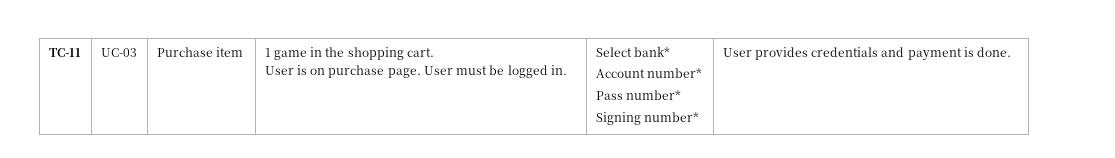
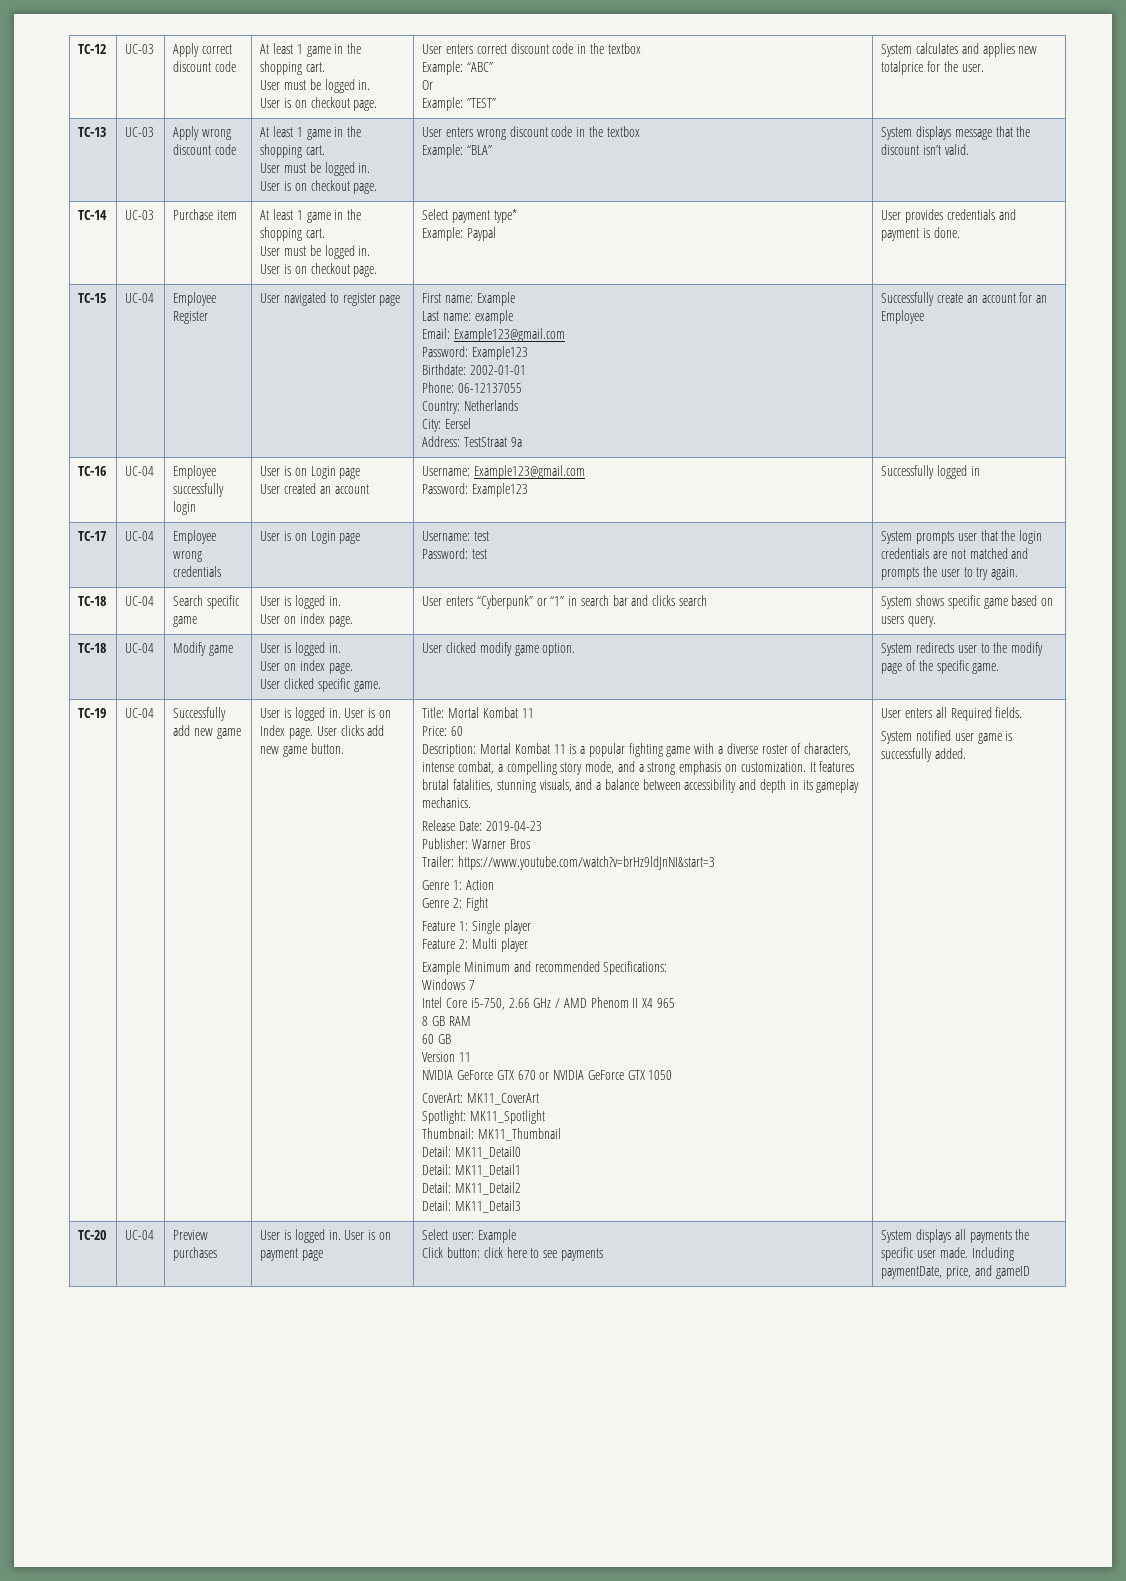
[48,48,81,57] [100,48,137,57] [156,47,243,57] [264,47,434,60] [264,65,567,78] [595,46,670,57] [595,68,702,78] [595,90,681,100] [595,112,699,125] TC-11 | UC-03 | Purchase item | 1 game in the shopping cart. // User is on purchase page. User must be logged in. | Select bank* // Account number* // Pass number* // Signing number* -> [78,44,107,54] [125,44,155,54] [173,43,232,57] [173,61,236,72] [260,43,362,57] [260,61,325,75] [260,79,371,93] [260,97,378,111] [422,43,641,54] [422,61,493,75] [422,80,434,90] [422,97,496,111] [881,43,1038,57] [881,61,984,75] [78,127,107,137] [125,127,155,137] [173,126,231,140] [173,144,236,155] [260,126,362,140] [260,144,325,158] [260,162,371,176] [260,180,378,194] [422,126,640,140] [422,144,492,158] [881,126,1031,140] [881,144,969,155] [78,210,108,220] [125,210,155,220] [173,209,237,220] [260,209,362,223] [260,227,325,241] [260,245,371,259] [260,263,378,277] [422,209,517,223] [422,227,496,241] TC-12 | UC-03 | Apply correct discount code | At least 1 game in the shopping cart. // User must be logged in. // User is on checkout page. | User enters correct discount code in the textbox // Example: “ABC” // Or // Example: ”TEST” | System calculates and applies new totalprice for the user. // TC-13 | UC-03 | Apply wrong discount code | At least 1 game in the shopping cart. // User must be logged in. // User is on checkout page. | User enters wrong discount code in the textbox // Example: “BLA” | System displays message that the discount isn’t valid. // TC-14 | UC-03 | Purchase item | At least 1 game in the shopping cart. // User must be logged in. // User is on checkout page. | Select payment type* // Example: Paypal
(1012, 52) none -> [78,293,107,303] [125,293,155,303] [173,292,217,306] [173,311,209,324] [260,292,401,306] [422,292,515,306] [422,310,513,324] [422,328,565,342] [422,346,528,360] [422,364,526,375] [422,382,522,393] [422,400,518,414] [422,418,471,432] [422,436,522,447] [881,292,1048,306] [881,310,925,324] [78,466,107,476] [125,466,155,476] [173,465,217,479] [173,483,225,497] [173,501,197,515] [260,466,361,479] [260,483,369,494] [422,465,585,479] [422,483,528,497] [881,465,980,479] [78,531,107,541] [125,531,155,541] [173,530,217,544] [173,551,203,562] [173,566,222,577] [260,531,361,544] [422,531,489,541] [422,548,487,559] [881,530,1043,544] [881,548,1029,559] [881,566,1019,580] [78,596,107,606] [125,596,155,606] [173,595,240,609] [173,616,198,627] [260,595,341,609] [260,613,353,627] [422,595,707,609] [881,595,1054,609] [881,616,936,627] [78,643,107,653] [125,643,155,653] [173,642,233,656] [260,642,341,656] [260,660,353,674] [260,678,381,692] [422,642,576,656] [881,642,1044,656] [881,660,1000,674] [78,708,107,718] [125,708,155,718] [173,707,227,721] [173,725,241,739] [260,707,391,721] [260,725,385,739] [260,743,344,757] [422,707,534,718] [422,726,463,736] [422,743,852,757] [422,761,855,775] [422,779,860,793] [422,797,472,808] [422,820,542,831] [422,838,530,849] [422,856,715,870] [422,880,494,890] [422,897,488,911] [422,920,531,934] [422,938,528,952] [422,961,668,975] [422,979,475,990] [422,997,675,1010] [422,1016,471,1026] [422,1034,451,1044] [422,1052,471,1062] [422,1070,673,1080] [422,1093,539,1105] [422,1110,545,1124] [422,1128,561,1141] [422,1146,521,1159] [422,1164,521,1177] [422,1182,521,1195] [422,1200,521,1213] [881,707,1023,721] [881,730,1013,744] [881,748,966,762] [78,1230,107,1240] [125,1230,155,1240] [173,1230,209,1240] [173,1247,218,1261] [260,1229,391,1243] [260,1248,323,1261] [422,1229,516,1243] [422,1247,603,1261] [881,1229,1030,1243] [881,1247,1014,1261] [881,1265,1030,1279] // TC-15 | UC-04 | Employee Register | User navigated to register page | First name: Example // Last name: example // Email: Example123@gmail.com // Password: Example123 // Birthdate: 2002-01-01 // Phone: 06-12137055 // Country: Netherlands // City: Eersel // Address: TestStraat 9a | Successfully create an account for an Employee // TC-16 | UC-04 | Employee successfully login | User is on Login page // User created an account | Username: Example123@gmail.com // Password: Example123 | Successfully logged in // TC-17 | UC-04 | Employee wrong credentials | User is on Login page | Username: test // Password: test | System prompts user that the login credentials are not matched and prompts the user to try again. // TC-18 | UC-04 | Search specific game | User is logged in. // User on index page. | User enters “Cyberpunk” or “1” in search bar and clicks search | System shows specific game based on users query. // TC-18 | UC-04 | Modify game | User is logged in. // User on index page. // User clicked specific game. | User clicked modify game option. | System redirects user to the modify page of the specific game. // TC-19 | UC-04 | Successfully add new game | User is logged in. User is on Index page. User clicks add new game button. | Title: Mortal Kombat 11 // Price: 60 // Description: Mortal Kombat 11 is a popular fighting game with a diverse roster of characters, intense combat, a compelling story mode, and a strong emphasis on customization. It features brutal fatalities, stunning visuals, and a balance between accessibility and depth in its gameplay mechanics. // Release Date: 2019-04-23 // Publisher: Warner Bros // Trailer: https://www.youtube.com/watch?v=brHz9ldJnNI&start=3 // Genre 1: Action // Genre 2: Fight // Feature 1: Single player // Feature 2: Multi player // Example Minimum and recommended Specifications: // Windows 7 // Intel Core i5-750, 2.66 GHz / AMD Phenom II X4 965 // 8 GB RAM // 60 GB // Version 11 // NVIDIA GeForce GTX 670 or NVIDIA GeForce GTX 1050 // CoverArt: MK11_CoverArt // Spotlight: MK11_Spotlight // Thumbnail: MK11_Thumbnail // Detail: MK11_Detail0 // Detail: MK11_Detail1 // Detail: MK11_Detail2 // Detail: MK11_Detail3 | User enters all Required fields. // System notified user game is successfully added. // TC-20 | UC-04 | Preview purchases | User is logged in. User is on payment page | Select user: Example // Click button: click here to see payments | System displays all payments the specific user made. Including paymentDate, price, and gameID

